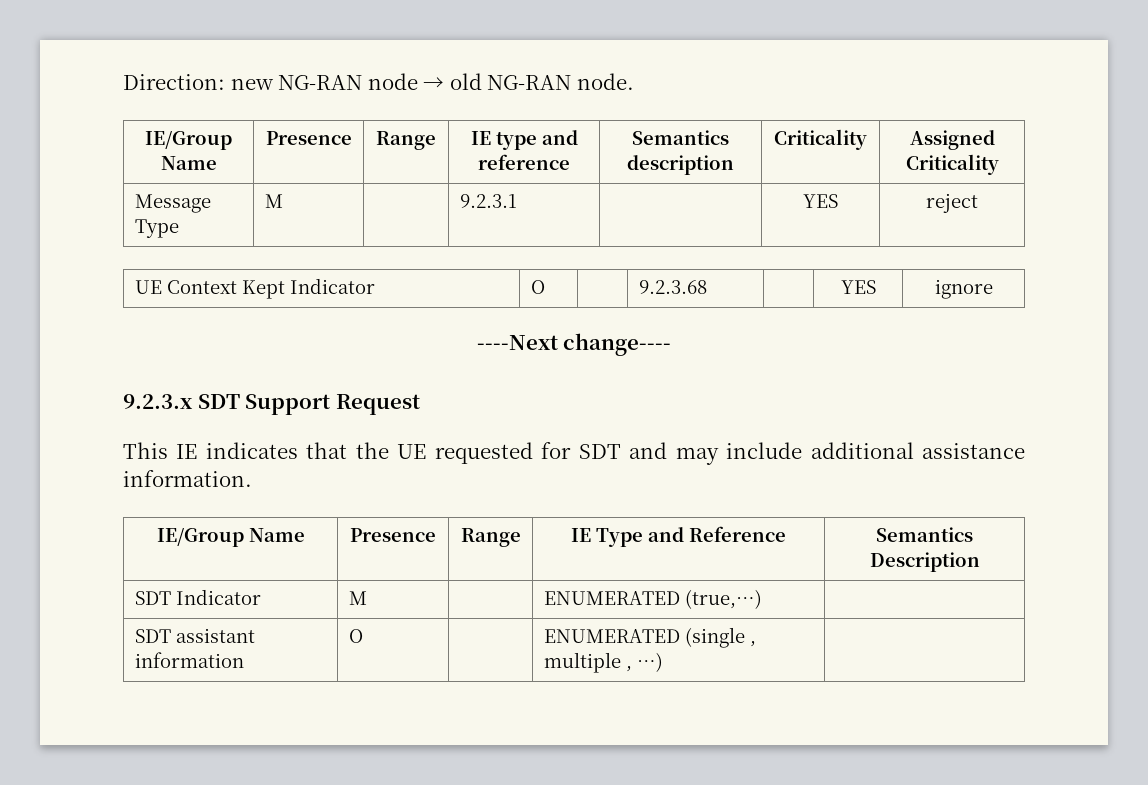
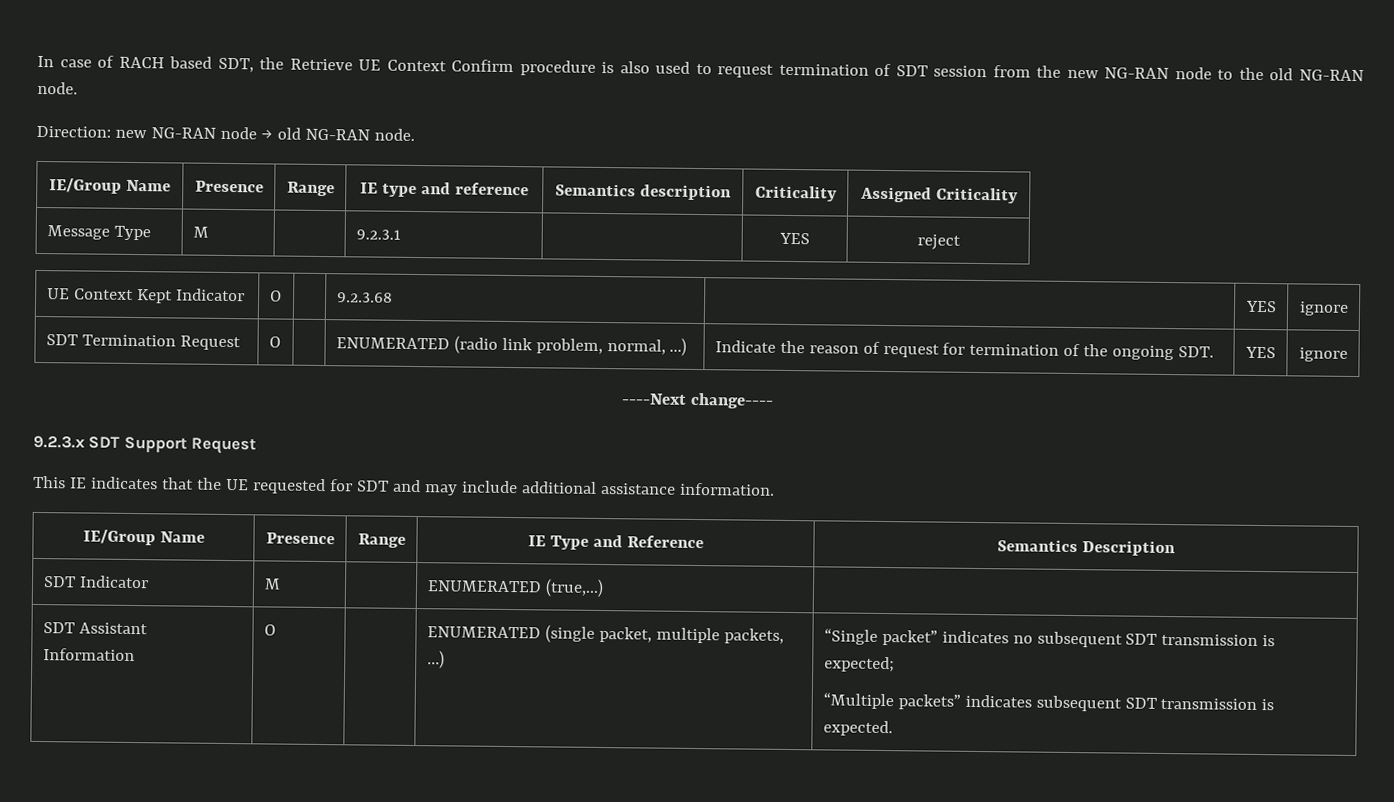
(123, 82) none -> [37,55,1364,82] [37,81,78,95] In case of RACH based SDT, the Retrieve UE Context Confirm procedure is also used to request termination of SDT session from the new NG-RAN node to the old NG-RAN node. //
(993, 289) none -> [45,334,241,351] [268,336,281,348] [335,335,688,356] [714,340,1215,361] [1244,346,1276,359] [1298,347,1348,362] // SDT Termination Request | O | | ENUMERATED (radio link problem, normal, …) | Indicate the reason of request for termination of the ongoing SDT. | YES | ignore
[175,628,255,643] [134,652,244,668] assistant information -> [78,622,148,635] [42,648,135,662] Assistant Information
[749,641,756,647] [543,652,663,673] , multiple , …) | -> [598,626,784,644] [426,650,445,669] [823,628,1276,648] [823,656,895,673] [822,692,1275,712] [822,720,893,737] packet, multiple packets, …) | “Single packet” indicates no subsequent SDT transmission is expected; // “Multiple packets” indicates subsequent SDT transmission is expected.

